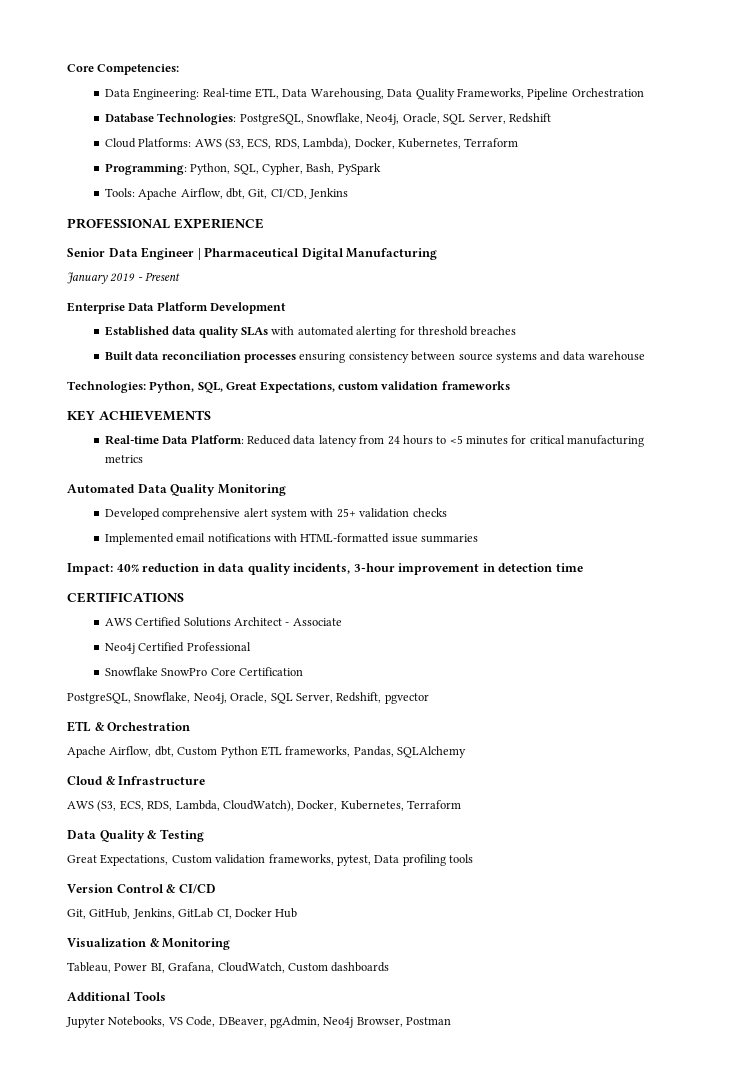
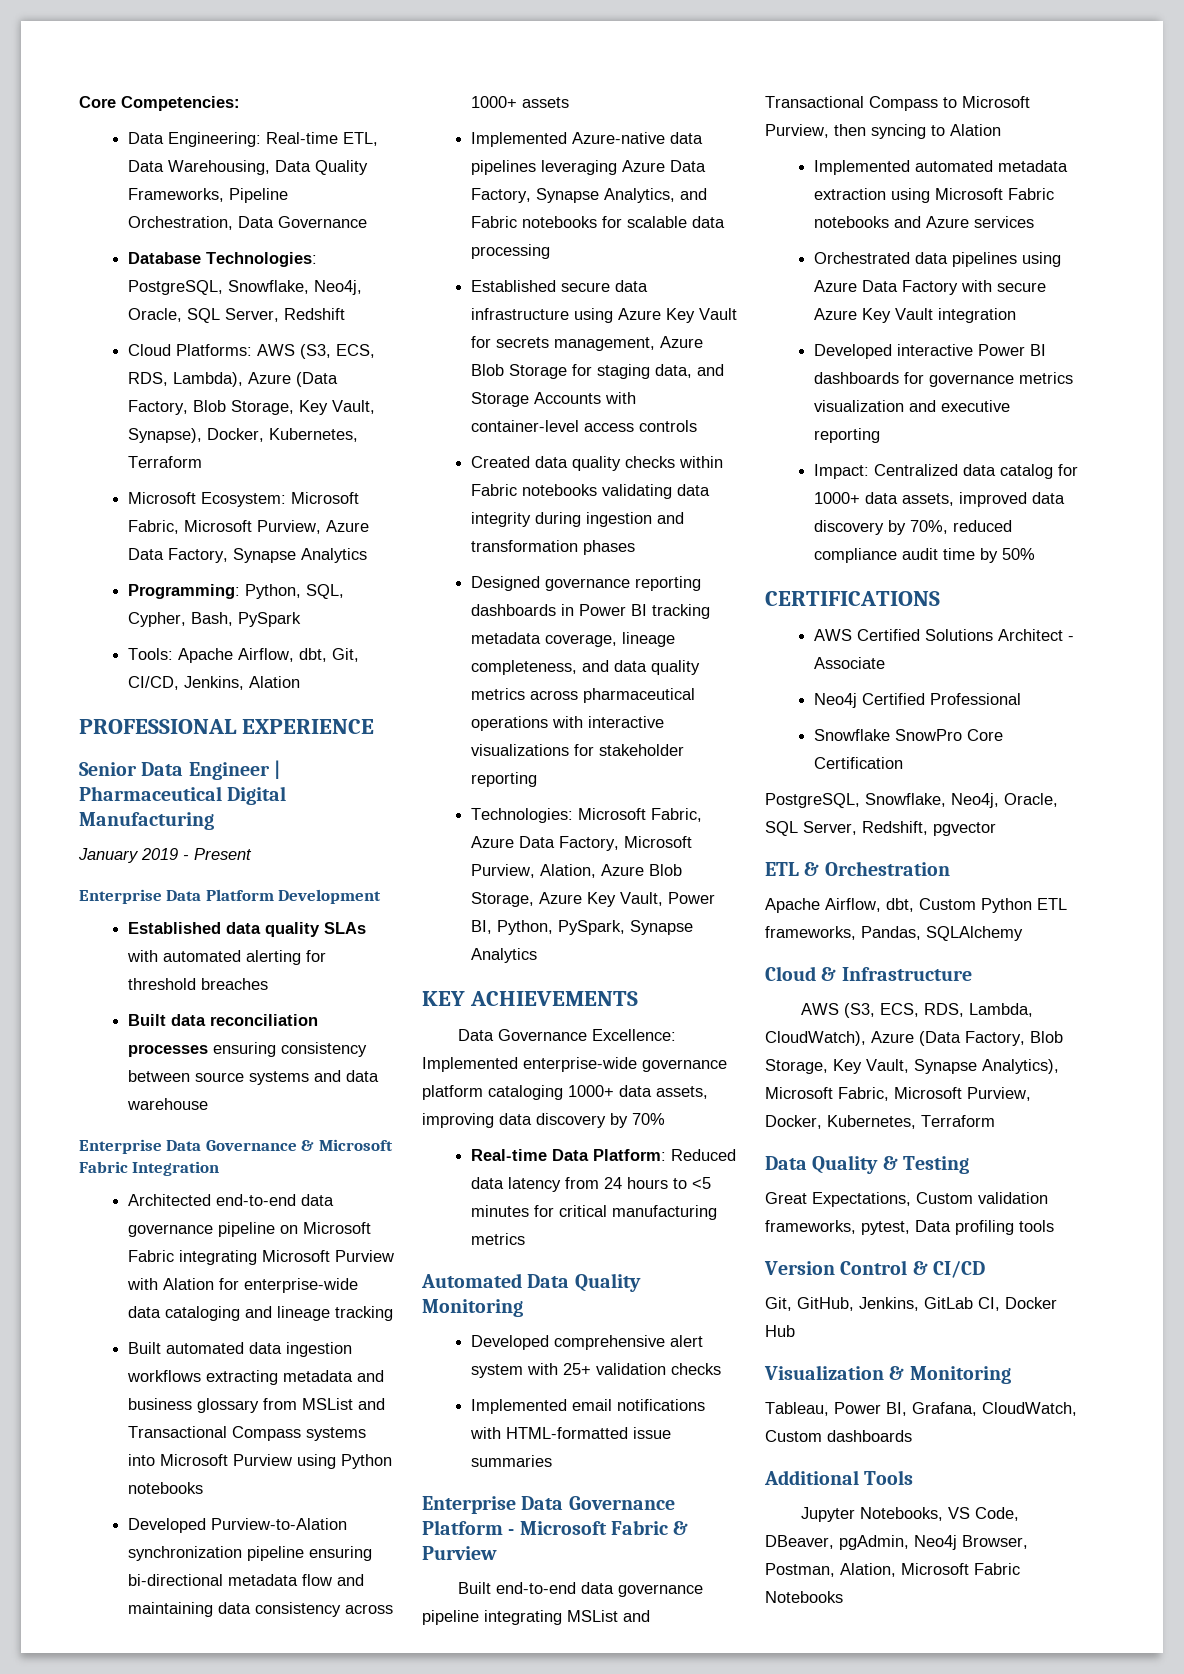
[571,88,644,97] Orchestration -> [127,216,367,230] Orchestration, Data Governance
[354,138,519,149] Docker, Kubernetes, Terraform -> [247,372,338,387] [127,400,375,415] [127,428,358,443] [127,456,202,468] [127,492,359,507] [127,520,369,534] [127,548,367,563] Azure (Data Factory, Blob Storage, Key Vault, Synapse), Docker, Kubernetes, Terraform // Microsoft Ecosystem: Microsoft Fabric, Microsoft Purview, Azure Data Factory, Synapse Analytics
[309,188,349,199] Jenkins -> [183,676,300,690] Jenkins, Alation
[67,381,510,393] [67,410,211,421] Technologies: Python, SQL, Great Expectations, custom validation frameworks // KEY ACHIEVEMENTS -> [79,1139,393,1154] [79,1161,220,1176] [127,1194,334,1206] [127,1222,371,1237] [127,1250,394,1265] [126,1278,358,1293] [127,1306,393,1321] [127,1342,352,1357] [126,1370,384,1385] [127,1398,385,1413] [127,1426,366,1441] [127,1454,392,1469] [127,1482,203,1494] [127,1518,347,1533] [127,1546,372,1561] [127,1574,364,1586] [127,1602,393,1617] [470,96,569,108] [470,132,703,147] [470,160,706,175] [470,188,707,203] [470,216,725,228] [470,244,550,259] [470,280,648,292] [470,308,737,323] [470,336,703,351] [470,364,724,379] [470,392,636,407] [470,420,697,432] [470,456,723,471] [470,484,710,499] [470,512,684,527] [470,540,635,555] [470,576,701,591] [470,604,710,619] [470,632,675,647] [470,660,700,675] [470,688,695,703] [470,716,664,731] [470,744,684,756] [470,772,537,787] [470,808,702,823] [470,836,692,851] [470,864,682,878] [470,892,715,907] [470,920,693,935] [470,948,537,963] [422,991,639,1006] [457,1029,676,1041] [422,1057,727,1072] [422,1085,708,1100] [422,1113,665,1128] Enterprise Data Governance & Microsoft Fabric Integration // Architected end-to-end data governance pipeline on Microsoft Fabric integrating Microsoft Purview with Alation for enterprise-wide data cataloging and lineage tracking // Built automated data ingestion workflows extracting metadata and business glossary from MSList and Transactional Compass systems into Microsoft Purview using Python notebooks // Developed Purview-to-Alation synchronization pipeline ensuring bi-directional metadata flow and maintaining data consistency across 1000+ assets // Implemented Azure-native data pipelines leveraging Azure Data Factory, Synapse Analytics, and Fabric notebooks for scalable data processing // Established secure data infrastructure using Azure Key Vault for secrets management, Azure Blob Storage for staging data, and Storage Accounts with container-level access controls // Created data quality checks within Fabric notebooks validating data integrity during ingestion and transformation phases // Designed governance reporting dashboards in Power BI tracking metadata coverage, lineage completeness, and data quality metrics across pharmaceutical operations with interactive visualizations for stakeholder reporting // Technologies: Microsoft Fabric, Azure Data Factory, Microsoft Purview, Alation, Azure Blob Storage, Azure Key Vault, Power BI, Python, PySpark, Synapse Analytics // KEY ACHIEVEMENTS // Data Governance Excellence: Implemented enterprise-wide governance platform cataloging 1000+ data assets, improving data discovery by 70%
[67,563,553,575] Impact: 40% reduction in data quality incidents, 3-hour improvement in detection -> [422,1496,675,1514] [422,1520,689,1535] [422,1546,497,1560] [457,1582,703,1597] [422,1610,650,1625] [765,96,1030,111] [765,124,1001,139] [813,160,1068,175] [813,188,1054,203] [813,216,1034,228] [813,252,1061,267] [813,280,1046,295] [813,308,1016,323] [813,344,1046,359] [813,372,1073,387] [813,400,1010,412] [813,428,880,443] [813,464,1078,479] [813,492,1065,507] [813,520,1012,535] [813,548,938,563] Enterprise Data Governance Platform - Microsoft Fabric & Purview // Built end-to-end data governance pipeline integrating MSList and Transactional Compass to Microsoft Purview, then syncing to Alation // Implemented automated metadata extraction using Microsoft Fabric notebooks and Azure services // Orchestrated data pipelines using Azure Data Factory with secure Azure Key Vault integration // Developed interactive Power BI dashboards for governance metrics visualization and executive reporting // Impact: Centralized data catalog for 1000+ data assets, improved data discovery by 70%, reduced compliance audit
(583, 567) none -> [979,548,1035,563] by 50%
(294, 806) none -> [871,1031,1063,1046] [765,1059,1059,1074] [765,1087,1031,1101] Azure (Data Factory, Blob Storage, Key Vault, Synapse Analytics), Microsoft Fabric, Microsoft Purview,
[406,1017,451,1025] Postman -> [765,1563,1020,1577] [765,1591,843,1603] Postman, Alation, Microsoft Fabric Notebooks

